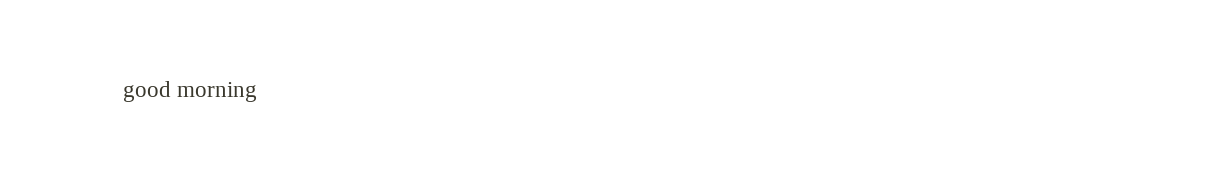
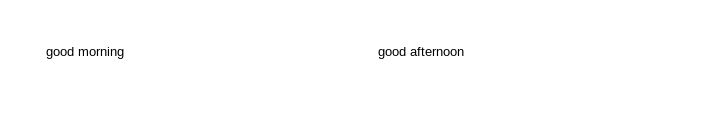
(258, 92) none -> [378,47,464,59] // good afternoon

